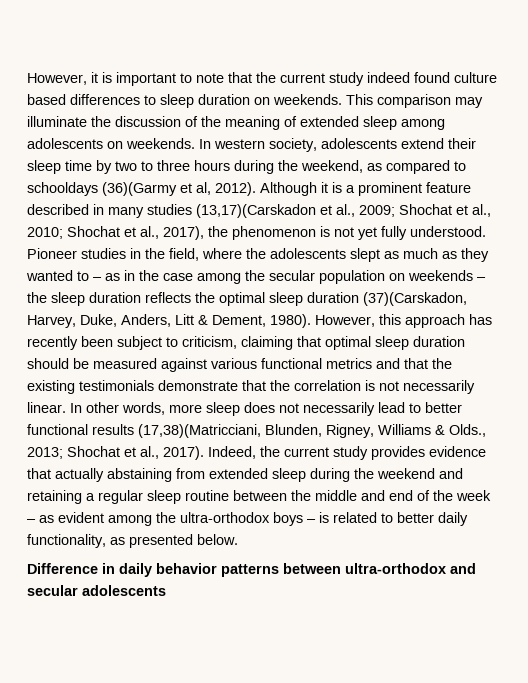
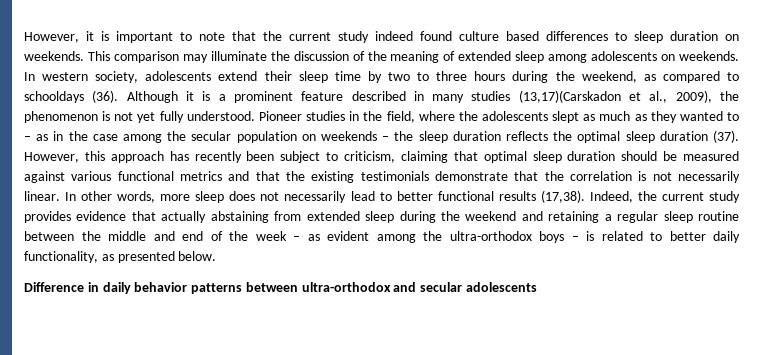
[102,182,256,196] (36)(Garmy et al, 2012). -> [92,90,119,103] (36).
[359,204,491,217] [27,226,204,240] 2009; Shochat et al., 2010; Shochat et al., 2017), -> [675,90,712,103] 2009),
[363,292,467,306] [27,314,311,328] (37)(Carskadon, Harvey, Duke, Anders, Litt & Dement, 1980). -> [713,130,740,143] (37).
[138,424,486,438] [27,446,204,460] (17,38)(Matricciani, Blunden, Rigney, Williams & Olds., 2013; Shochat et al., 2017). -> [540,190,585,203] (17,38).

